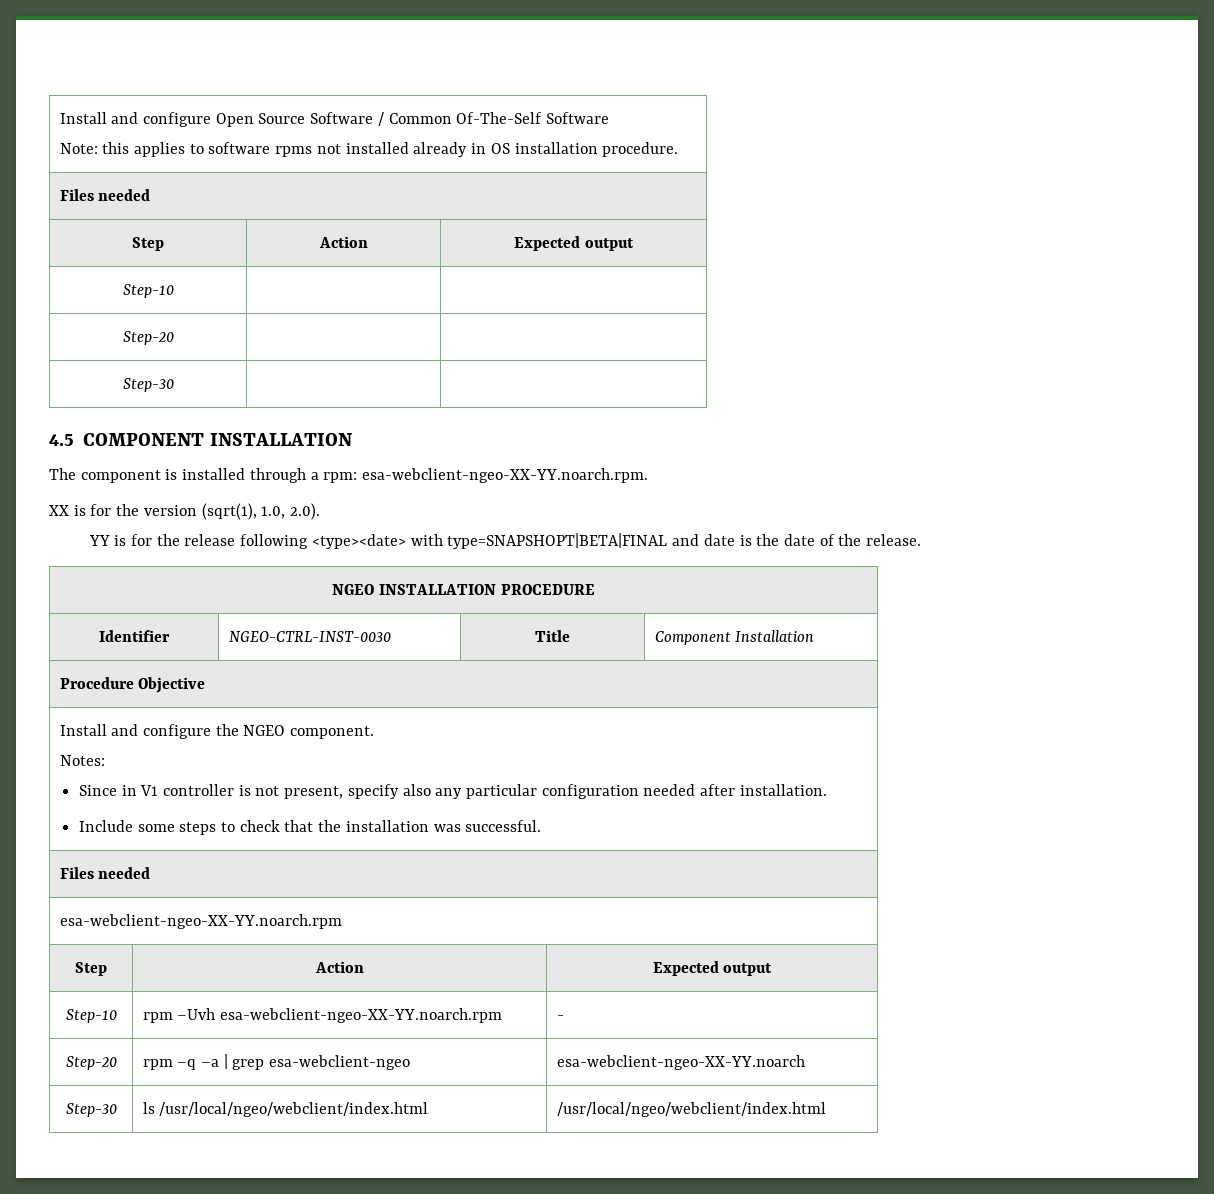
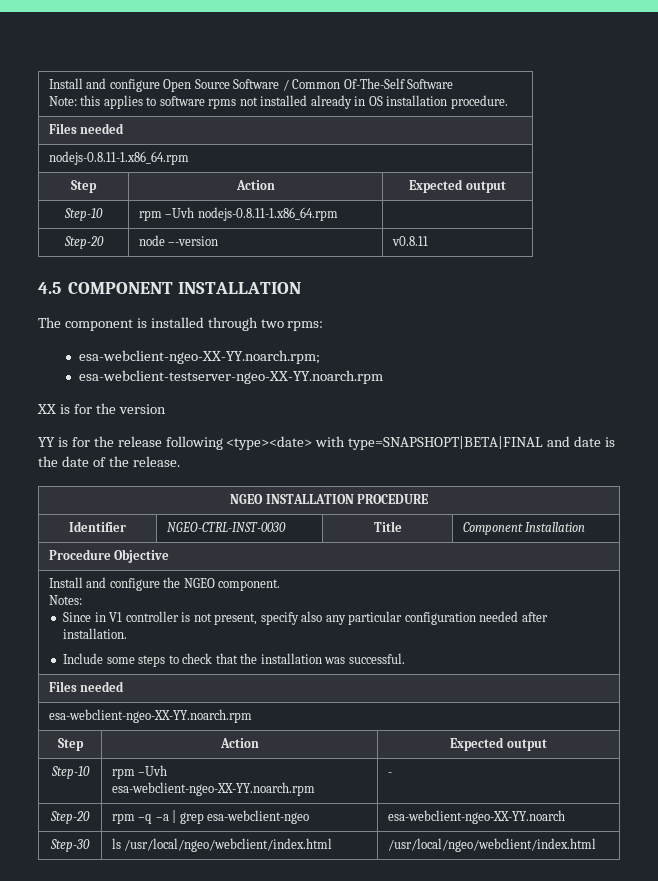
[132,237,164,251] [318,236,368,248] [514,236,634,251] [122,284,174,298] [122,331,174,345] [122,378,174,392] // Step | Action | Expected output // Step-10 | | // Step-20 | | // Step-30 | | -> [48,151,189,165] [71,180,97,193] [235,180,275,190] [409,179,506,193] [64,208,103,221] [138,207,338,221] [63,236,104,249] [138,235,219,246] [391,236,428,246] // nodejs-0.8.11-1.x86_64.rpm // Step | Action | Expected output // Step-10 | rpm –Uvh nodejs-0.8.11-1.x86_64.rpm | // Step-20 | node –-version | v0.8.11
[310,468,649,483] a rpm: esa-webclient-ngeo-XX-YY.noarch.rpm. -> [260,319,324,331] [79,350,321,364] [79,370,384,384] two rpms: // esa-webclient-ngeo-XX-YY.noarch.rpm; // esa-webclient-testserver-ngeo-XX-YY.noarch.rpm
[201,503,321,520] (sqrt(1), 1.0, 2.0). -> (166, 409) none

